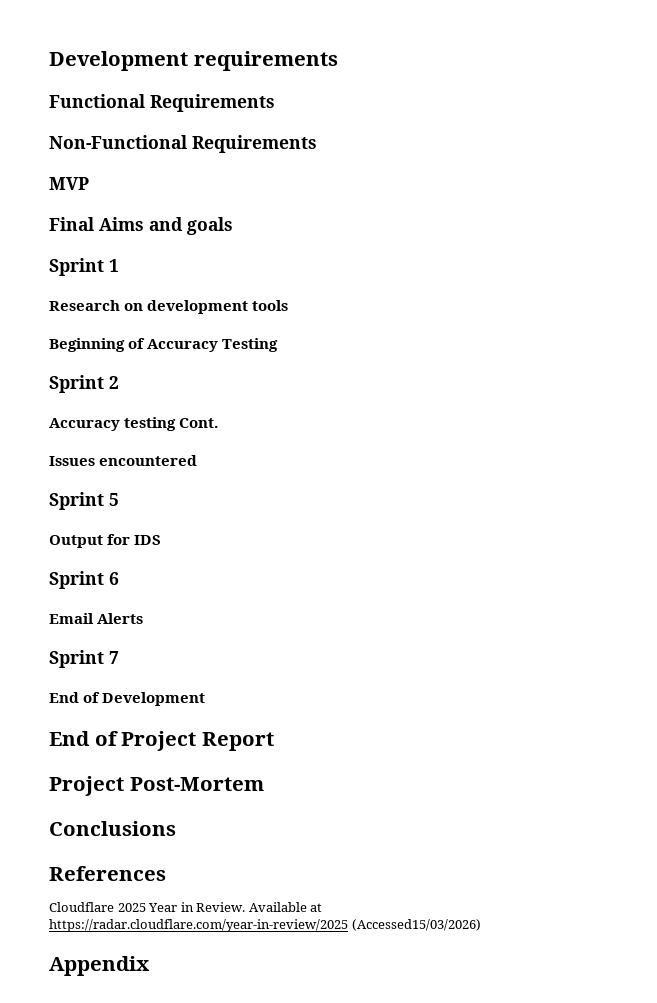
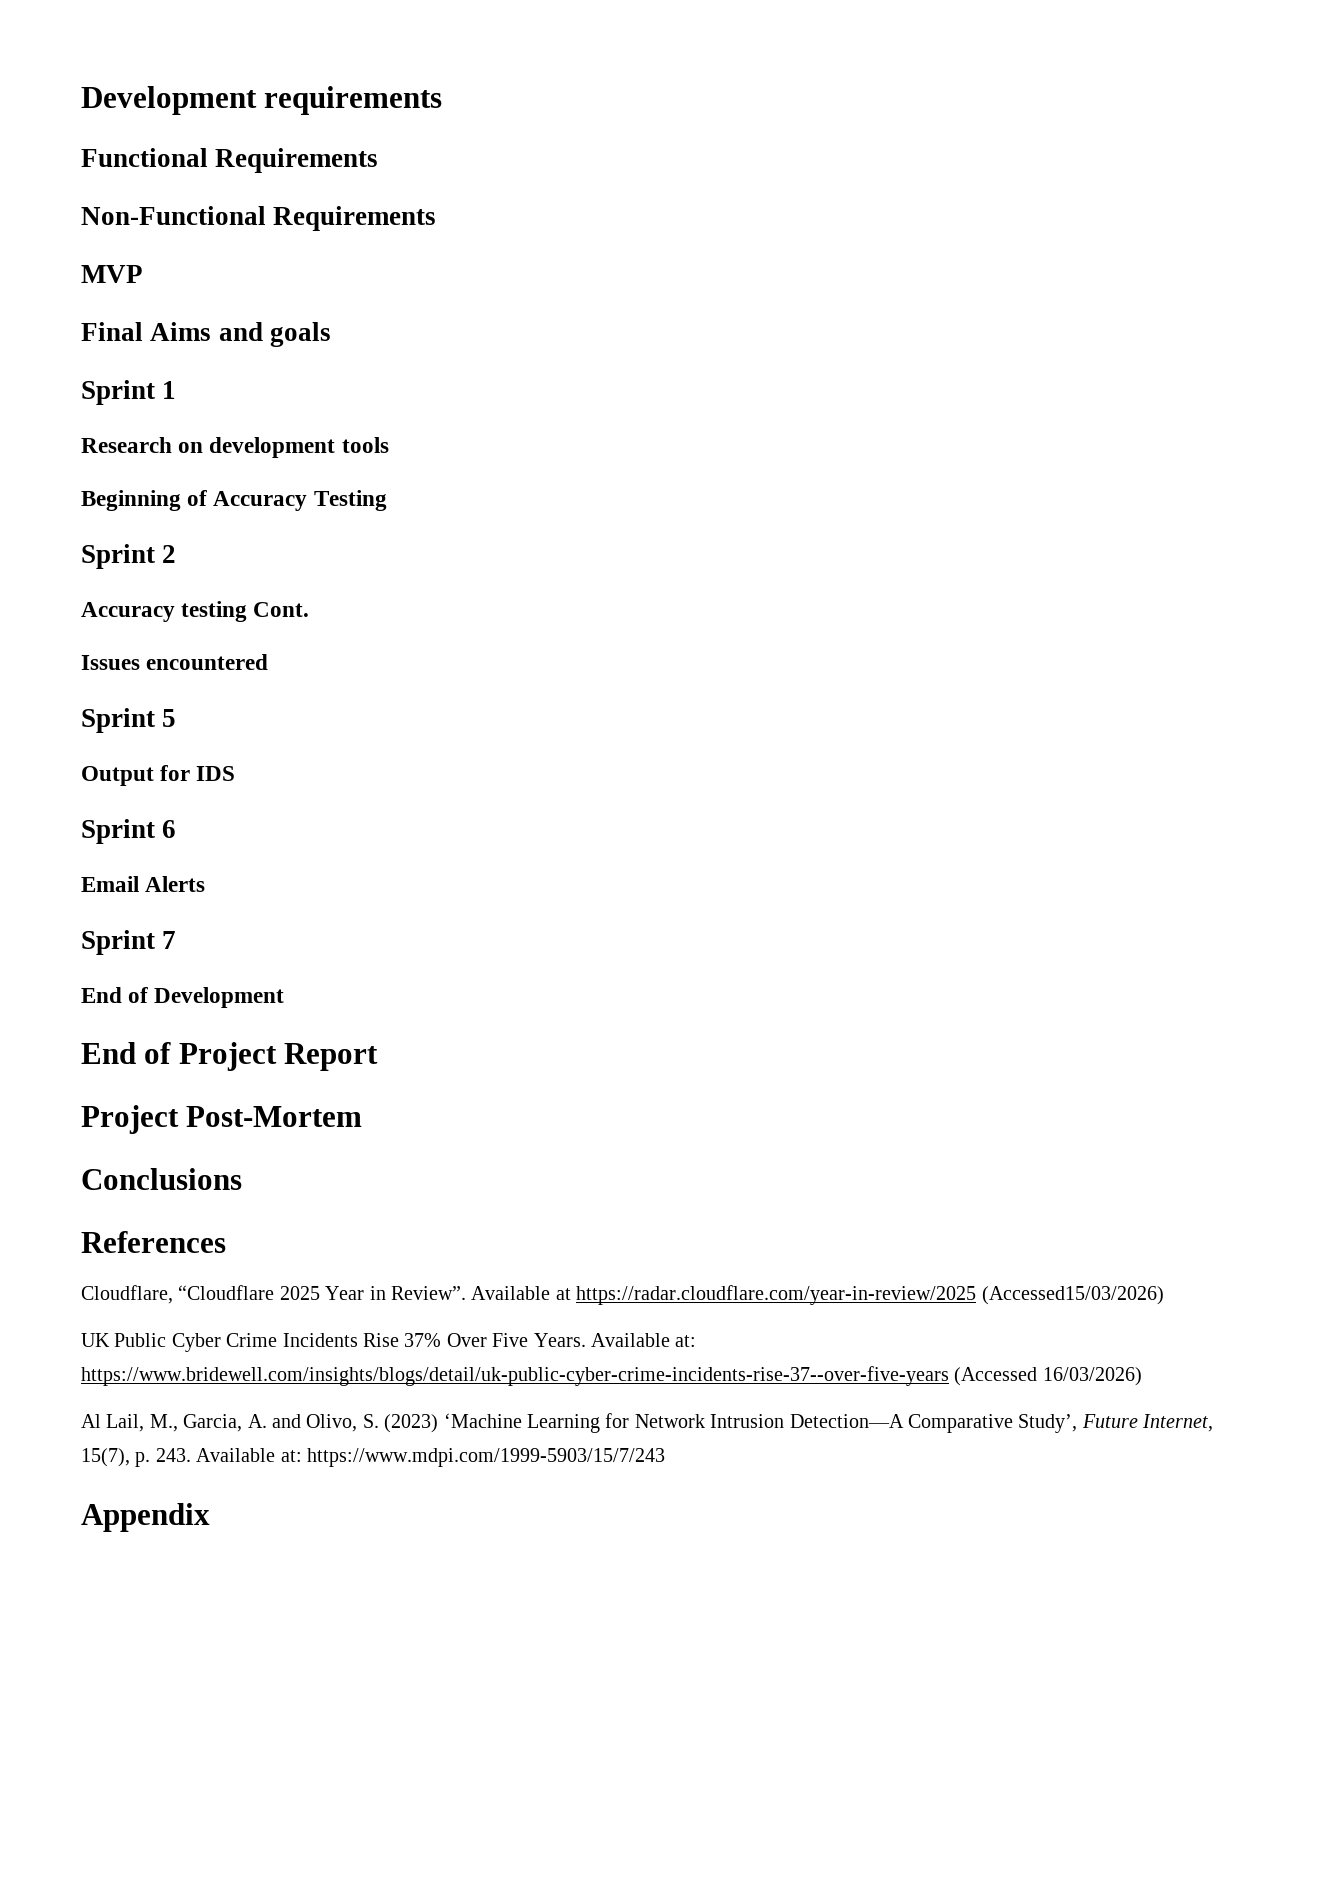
[49,902,114,912] Cloudflare -> [81,1285,275,1304] Cloudflare, “Cloudflare
[196,902,246,912] Review. -> [391,1286,466,1300] Review”.
(481, 925) none -> [81,1333,697,1352] [81,1366,1142,1386] [81,1413,1214,1433] [81,1448,665,1467] // UK Public Cyber Crime Incidents Rise 37% Over Five Years. Available at: https://www.bridewell.com/insights/blogs/detail/uk-public-cyber-crime-incidents-rise-37--over-five-years (Accessed 16/03/2026) // Al Lail, M., Garcia, A. and Olivo, S. (2023) ‘Machine Learning for Network Intrusion Detection—A Comparative Study’, Future Internet, 15(7), p. 243. Available at: https://www.mdpi.com/1999-5903/15/7/243

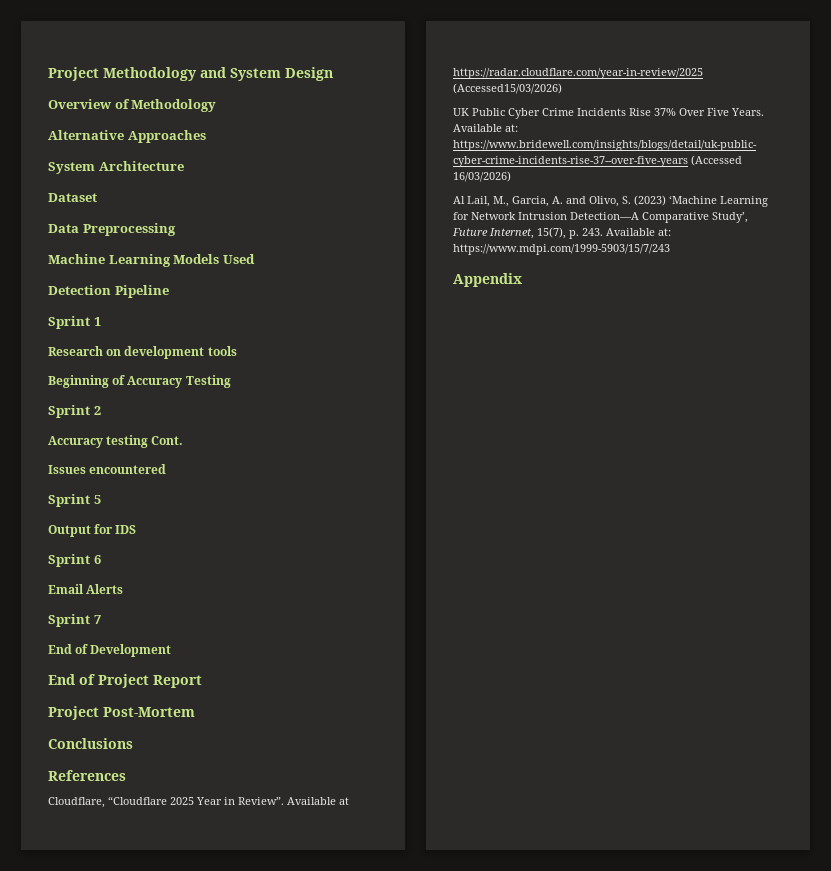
[81,86,443,115] [81,148,379,173] [81,206,437,231] [81,265,143,283] [81,322,331,347] Development requirements // Functional Requirements // Non-Functional Requirements // MVP // Final Aims and goals -> [48,67,333,81] [48,99,217,112] [48,130,206,143] [48,161,184,174] [48,193,97,202] [48,223,176,236] [48,254,255,267] [48,285,169,298] Project Methodology and System Design // Overview of Methodology // Alternative Approaches // System Architecture // Dataset // Data Preprocessing // Machine Learning Models Used // Detection Pipeline

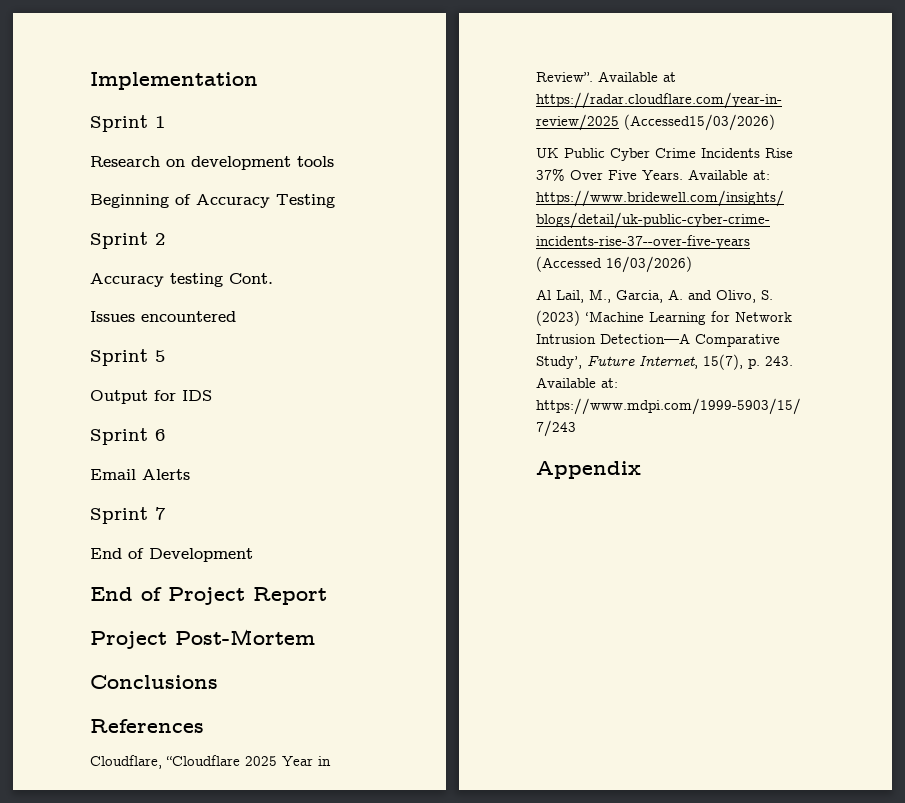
[48,67,333,81] [48,99,217,112] [48,130,206,143] [48,161,184,174] [48,193,97,202] [48,223,176,236] [48,254,255,267] [48,285,169,298] Project Methodology and System Design // Overview of Methodology // Alternative Approaches // System Architecture // Dataset // Data Preprocessing // Machine Learning Models Used // Detection Pipeline -> [90,72,258,90] Implementation

